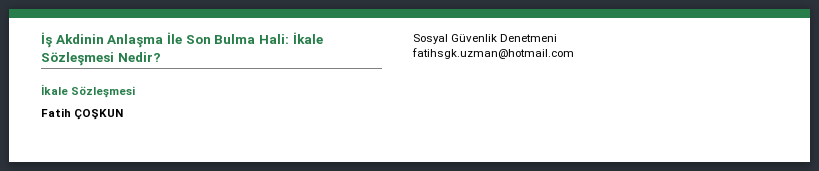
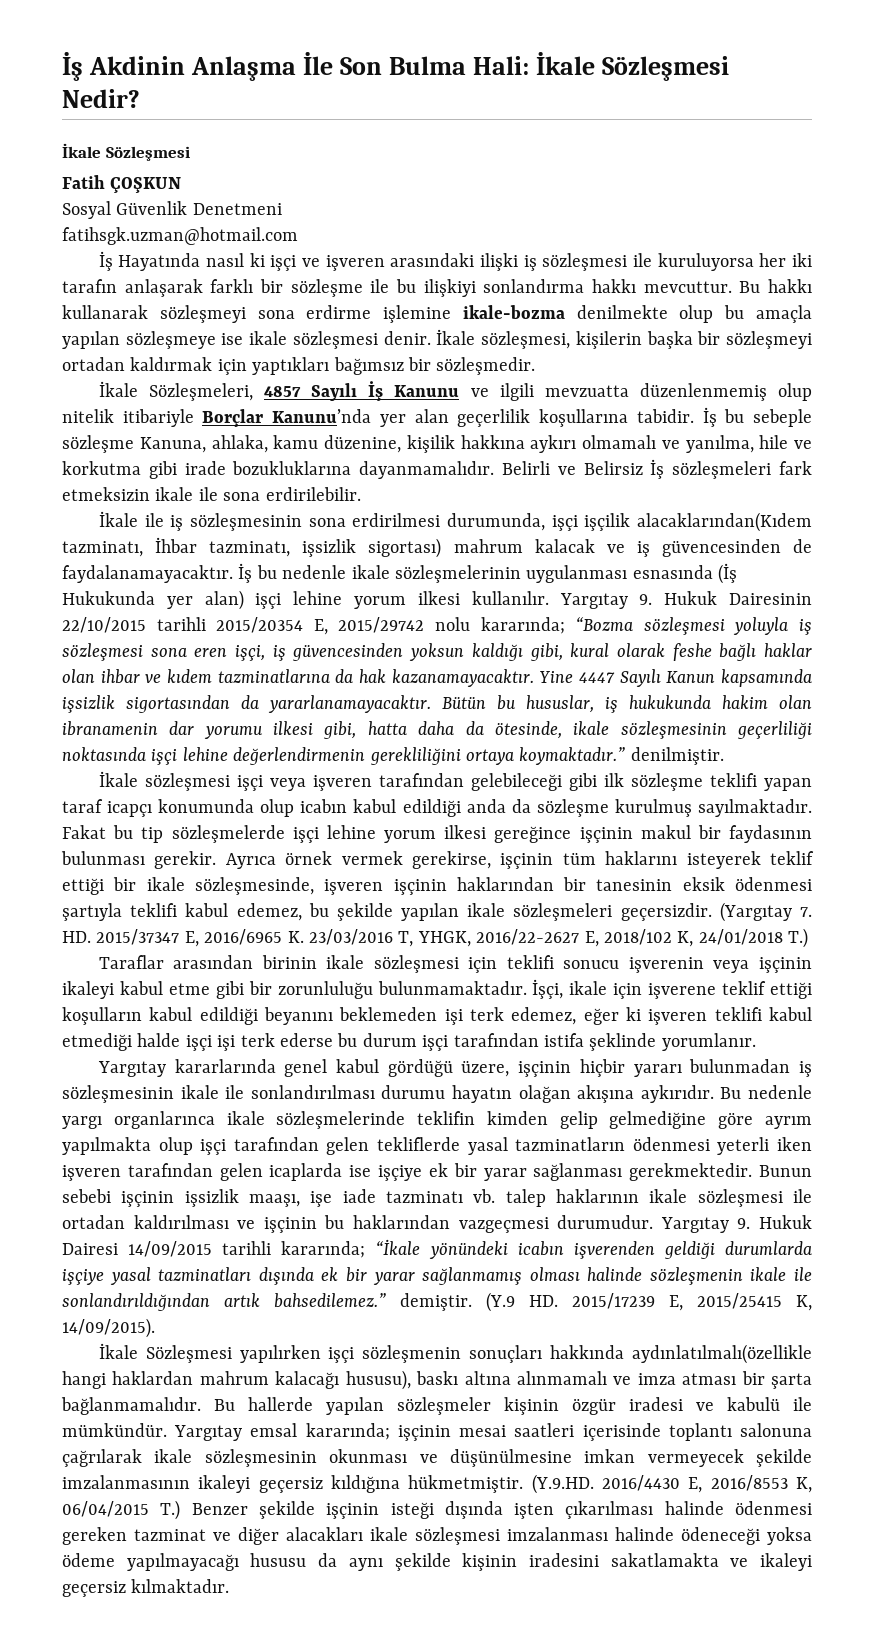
(574, 53) none -> [98,251,813,271] [62,279,812,297] [62,305,813,323] [62,329,813,349] [62,357,536,375] [98,381,812,401] [62,407,813,427] [62,435,812,453] [62,459,812,479] [62,487,361,501] [98,511,813,532] [62,537,813,558] [62,563,738,584] [62,590,813,610] [62,617,813,635] [62,643,813,661] [62,669,812,687] [62,695,812,713] [62,721,813,739] [62,747,724,765] [98,771,813,791] [62,799,813,817] [62,825,812,843] [61,851,814,869] [62,877,812,895] [62,902,812,922] [62,928,809,948] [98,955,812,973] [62,979,812,999] [62,1007,813,1025] [62,1033,756,1051] [97,1059,812,1077] [62,1085,813,1103] [62,1111,813,1129] [62,1137,813,1155] [62,1163,812,1181] [62,1189,813,1207] [62,1215,813,1233] [62,1239,812,1259] [62,1267,813,1285] [62,1292,812,1312] [62,1318,155,1338] [98,1343,812,1364] [62,1370,812,1390] [61,1397,812,1415] [62,1423,812,1441] [62,1449,812,1467] [62,1474,813,1494] [62,1500,812,1520] [62,1527,812,1545] [62,1553,812,1571] [62,1579,230,1597] // İş Hayatında nasıl ki işçi ve işveren arasındaki ilişki iş sözleşmesi ile kuruluyorsa her iki tarafın anlaşarak farklı bir sözleşme ile bu ilişkiyi sonlandırma hakkı mevcuttur. Bu hakkı kullanarak sözleşmeyi sona erdirme işlemine ikale-bozma denilmekte olup bu amaçla yapılan sözleşmeye ise ikale sözleşmesi denir. İkale sözleşmesi, kişilerin başka bir sözleşmeyi ortadan kaldırmak için yaptıkları bağımsız bir sözleşmedir. // İkale Sözleşmeleri, 4857 Sayılı İş Kanunu ve ilgili mevzuatta düzenlenmemiş olup nitelik itibariyle Borçlar Kanunu’nda yer alan geçerlilik koşullarına tabidir. İş bu sebeple sözleşme Kanuna, ahlaka, kamu düzenine, kişilik hakkına aykırı olmamalı ve yanılma, hile ve korkutma gibi irade bozukluklarına dayanmamalıdır. Belirli ve Belirsiz İş sözleşmeleri fark etmeksizin ikale ile sona erdirilebilir. // İkale ile iş sözleşmesinin sona erdirilmesi durumunda, işçi işçilik alacaklarından(Kıdem tazminatı, İhbar tazminatı, işsizlik sigortası) mahrum kalacak ve iş güvencesinden de faydalanamayacaktır. İş bu nedenle ikale sözleşmelerinin uygulanması esnasında (İş Hukukunda yer alan) işçi lehine yorum ilkesi kullanılır. Yargıtay 9. Hukuk Dairesinin 22/10/2015 tarihli 2015/20354 E, 2015/29742 nolu kararında; “Bozma sözleşmesi yoluyla iş sözleşmesi sona eren işçi, iş güvencesinden yoksun kaldığı gibi, kural olarak feshe bağlı haklar olan ihbar ve kıdem tazminatlarına da hak kazanamayacaktır. Yine 4447 Sayılı Kanun kapsamında işsizlik sigortasından da yararlanamayacaktır. Bütün bu hususlar, iş hukukunda hakim olan ibranamenin dar yorumu ilkesi gibi, hatta daha da ötesinde, ikale sözleşmesinin geçerliliği noktasında işçi lehine değerlendirmenin gerekliliğini ortaya koymaktadır.” denilmiştir. // İkale sözleşmesi işçi veya işveren tarafından gelebileceği gibi ilk sözleşme teklifi yapan taraf icapçı konumunda olup icabın kabul edildiği anda da sözleşme kurulmuş sayılmaktadır. Fakat bu tip sözleşmelerde işçi lehine yorum ilkesi gereğince işçinin makul bir faydasının bulunması gerekir. Ayrıca örnek vermek gerekirse, işçinin tüm haklarını isteyerek teklif ettiği bir ikale sözleşmesinde, işveren işçinin haklarından bir tanesinin eksik ödenmesi şartıyla teklifi kabul edemez, bu şekilde yapılan ikale sözleşmeleri geçersizdir. (Yargıtay 7. HD. 2015/37347 E, 2016/6965 K. 23/03/2016 T, YHGK, 2016/22-2627 E, 2018/102 K, 24/01/2018 T.) // Taraflar arasından birinin ikale sözleşmesi için teklifi sonucu işverenin veya işçinin ikaleyi kabul etme gibi bir zorunluluğu bulunmamaktadır. İşçi, ikale için işverene teklif ettiği koşulların kabul edildiği beyanını beklemeden işi terk edemez, eğer ki işveren teklifi kabul etmediği halde işçi işi terk ederse bu durum işçi tarafından istifa şeklinde yorumlanır. // Yargıtay kararlarında genel kabul gördüğü üzere, işçinin hiçbir yararı bulunmadan iş sözleşmesinin ikale ile sonlandırılması durumu hayatın olağan akışına aykırıdır. Bu nedenle yargı organlarınca ikale sözleşmelerinde teklifin kimden gelip gelmediğine göre ayrım yapılmakta olup işçi tarafından gelen tekliflerde yasal tazminatların ödenmesi yeterli iken işveren tarafından gelen icaplarda ise işçiye ek bir yarar sağlanması gerekmektedir. Bunun sebebi işçinin işsizlik maaşı, işe iade tazminatı vb. talep haklarının ikale sözleşmesi ile ortadan kaldırılması ve işçinin bu haklarından vazgeçmesi durumudur. Yargıtay 9. Hukuk Dairesi 14/09/2015 tarihli kararında; “İkale yönündeki icabın işverenden geldiği durumlarda işçiye yasal tazminatları dışında ek bir yarar sağlanmamış olması halinde sözleşmenin ikale ile sonlandırıldığından artık bahsedilemez.” demiştir. (Y.9 HD. 2015/17239 E, 2015/25415 K, 14/09/2015). // İkale Sözleşmesi yapılırken işçi sözleşmenin sonuçları hakkında aydınlatılmalı(özellikle hangi haklardan mahrum kalacağı hususu), baskı altına alınmamalı ve imza atması bir şarta bağlanmamalıdır. Bu hallerde yapılan sözleşmeler kişinin özgür iradesi ve kabulü ile mümkündür. Yargıtay emsal kararında; işçinin mesai saatleri içerisinde toplantı salonuna çağrılarak ikale sözleşmesinin okunması ve düşünülmesine imkan vermeyecek şekilde imzalanmasının ikaleyi geçersiz kıldığına hükmetmiştir. (Y.9.HD. 2016/4430 E, 2016/8553 K, 06/04/2015 T.) Benzer şekilde işçinin isteği dışında işten çıkarılması halinde ödenmesi gereken tazminat ve diğer alacakları ikale sözleşmesi imzalanması halinde ödeneceği yoksa ödeme yapılmayacağı hususu da aynı şekilde kişinin iradesini sakatlamakta ve ikaleyi geçersiz kılmaktadır.

